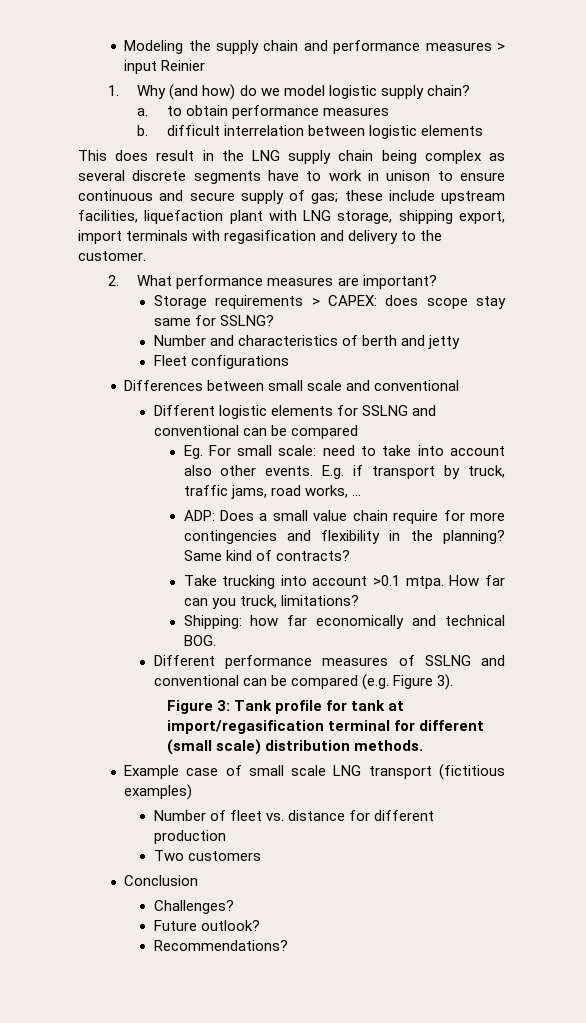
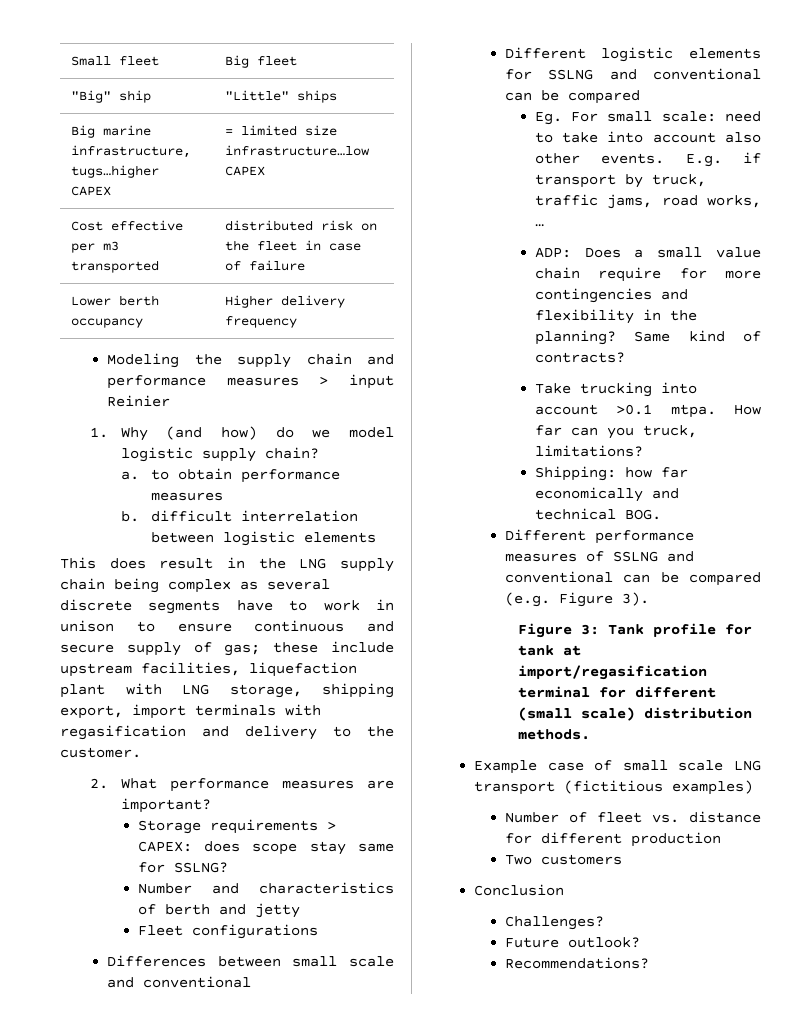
(124, 47) none -> [71,56,160,66] [225,55,298,68] [71,90,152,103] [225,90,338,103] [71,125,152,138] [71,145,192,158] [71,165,160,178] [71,186,112,196] [225,125,338,136] [225,145,371,156] [225,166,266,176] [71,220,184,231] [71,241,120,253] [71,260,160,273] [225,220,378,231] [225,240,362,251] [225,260,306,271] [71,295,160,306] [71,318,144,328] [225,295,346,308] [225,316,298,328] Small fleet | Big fleet // "Big" ship | "Little" ships // Big marine infrastructure, tugs…higher CAPEX | = limited size infrastructure…low CAPEX // Cost effective per m3 transported | distributed risk on the fleet in case of failure // Lower berth occupancy | Higher delivery frequency //

